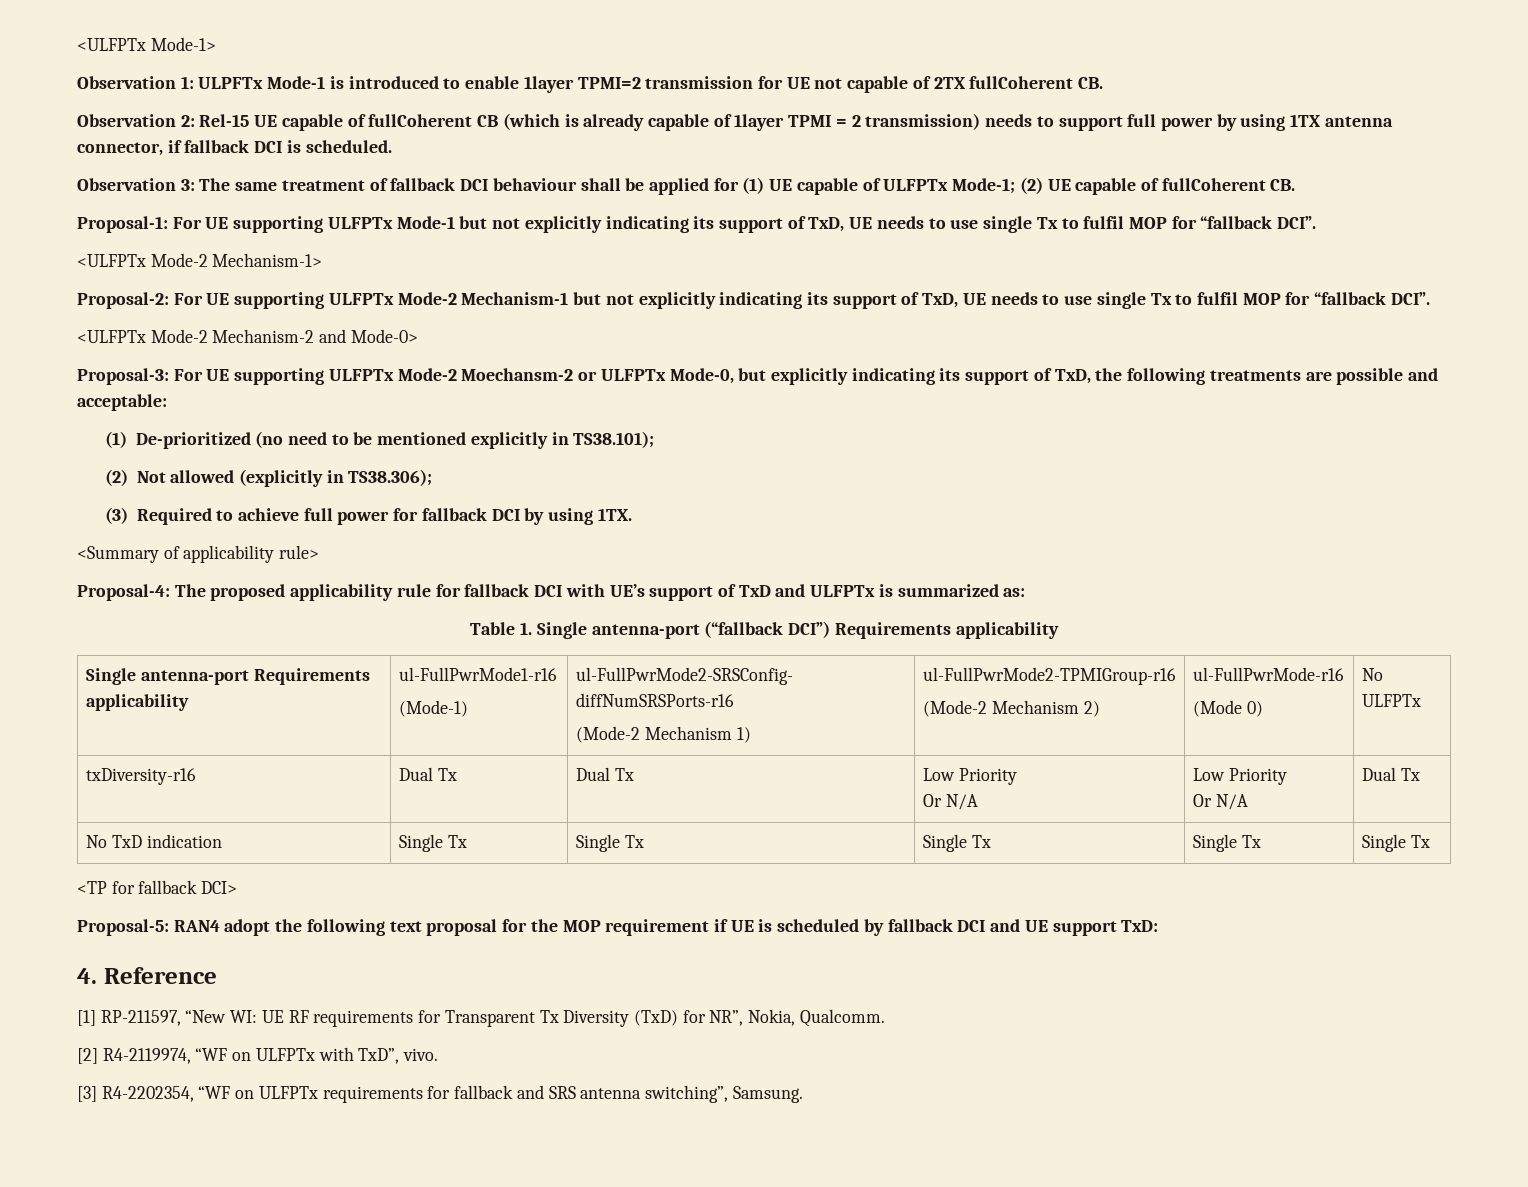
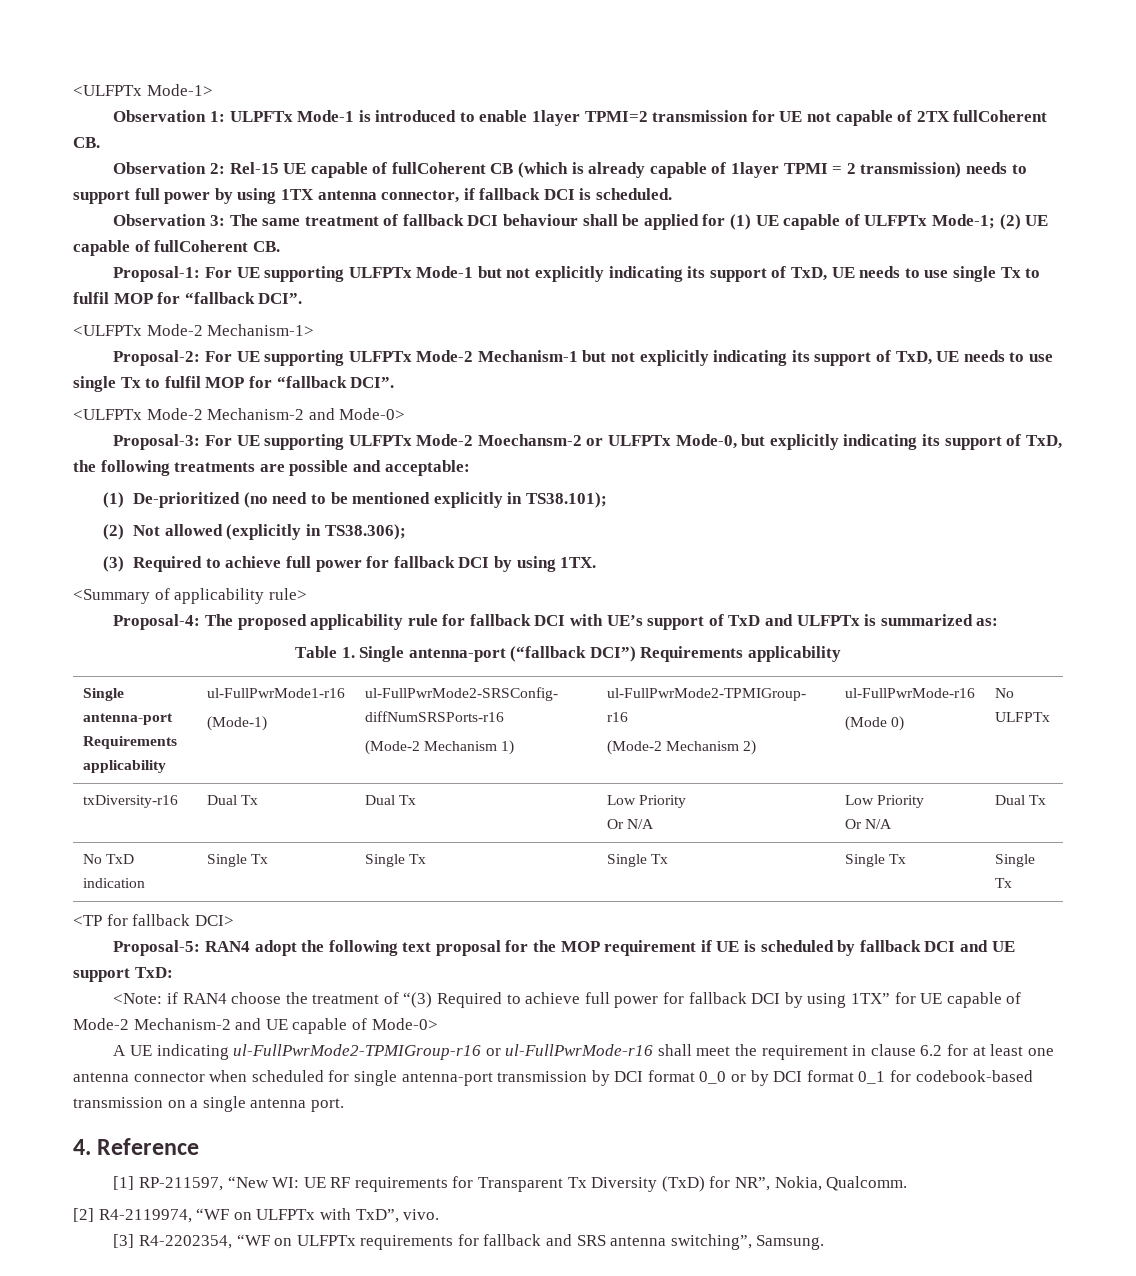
(1159, 926) none -> [113,992,1022,1008] [73,1018,438,1034] [113,1044,1054,1060] [73,1070,1033,1086] [73,1096,344,1112] // <Note: if RAN4 choose the treatment of “(3) Required to achieve full power for fallback DCI by using 1TX” for UE capable of Mode-2 Mechanism-2 and UE capable of Mode-0> // A UE indicating ul-FullPwrMode2-TPMIGroup-r16 or ul-FullPwrMode-r16 shall meet the requirement in clause 6.2 for at least one antenna connector when scheduled for single antenna-port transmission by DCI format 0_0 or by DCI format 0_1 for codebook-based transmission on a single antenna port.

